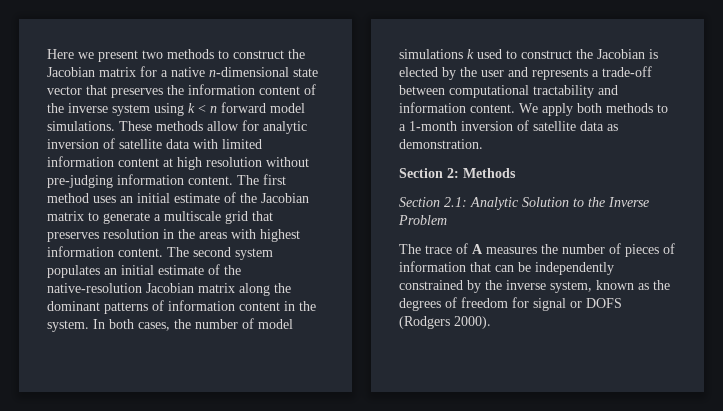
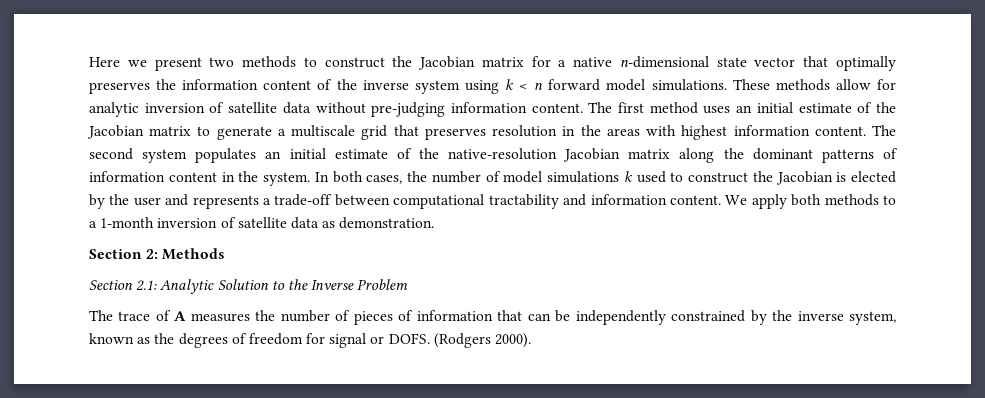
(107, 90) none -> [835,56,896,71] optimally
[193,139,262,149] [47,156,262,170] with limited information content at high resolution -> (311, 108) none
[586,298,622,308] DOFS -> [388,333,430,344] DOFS.

